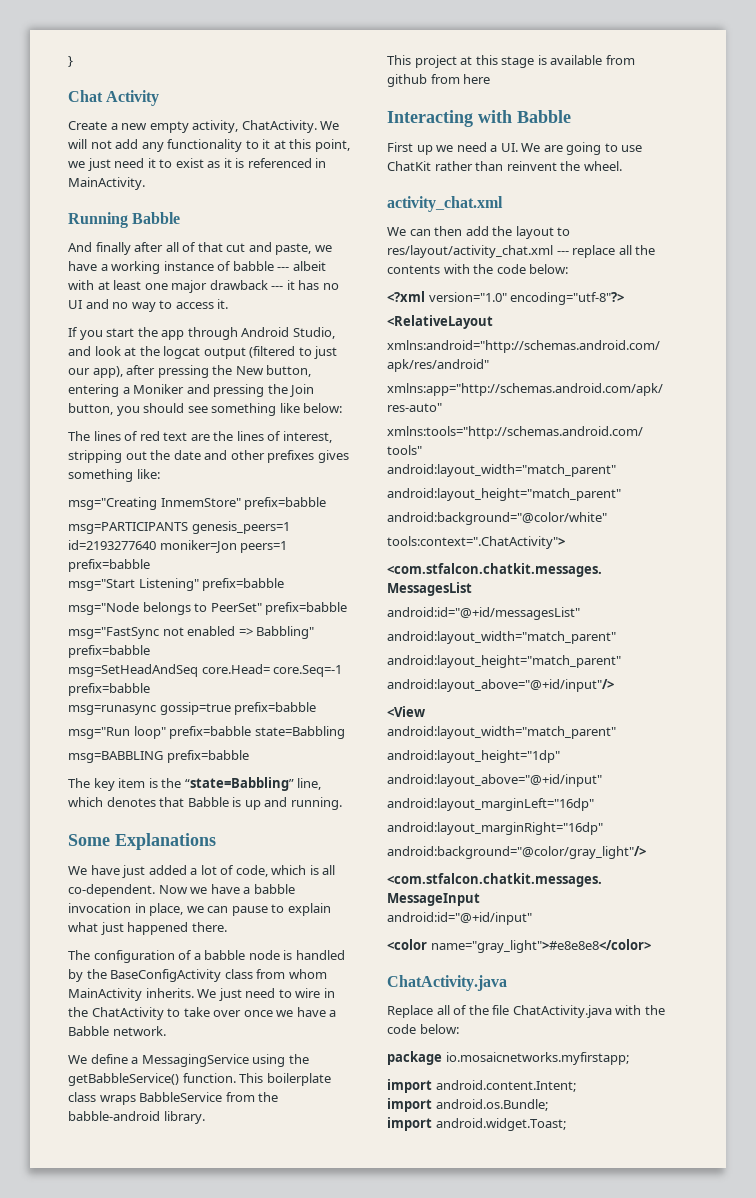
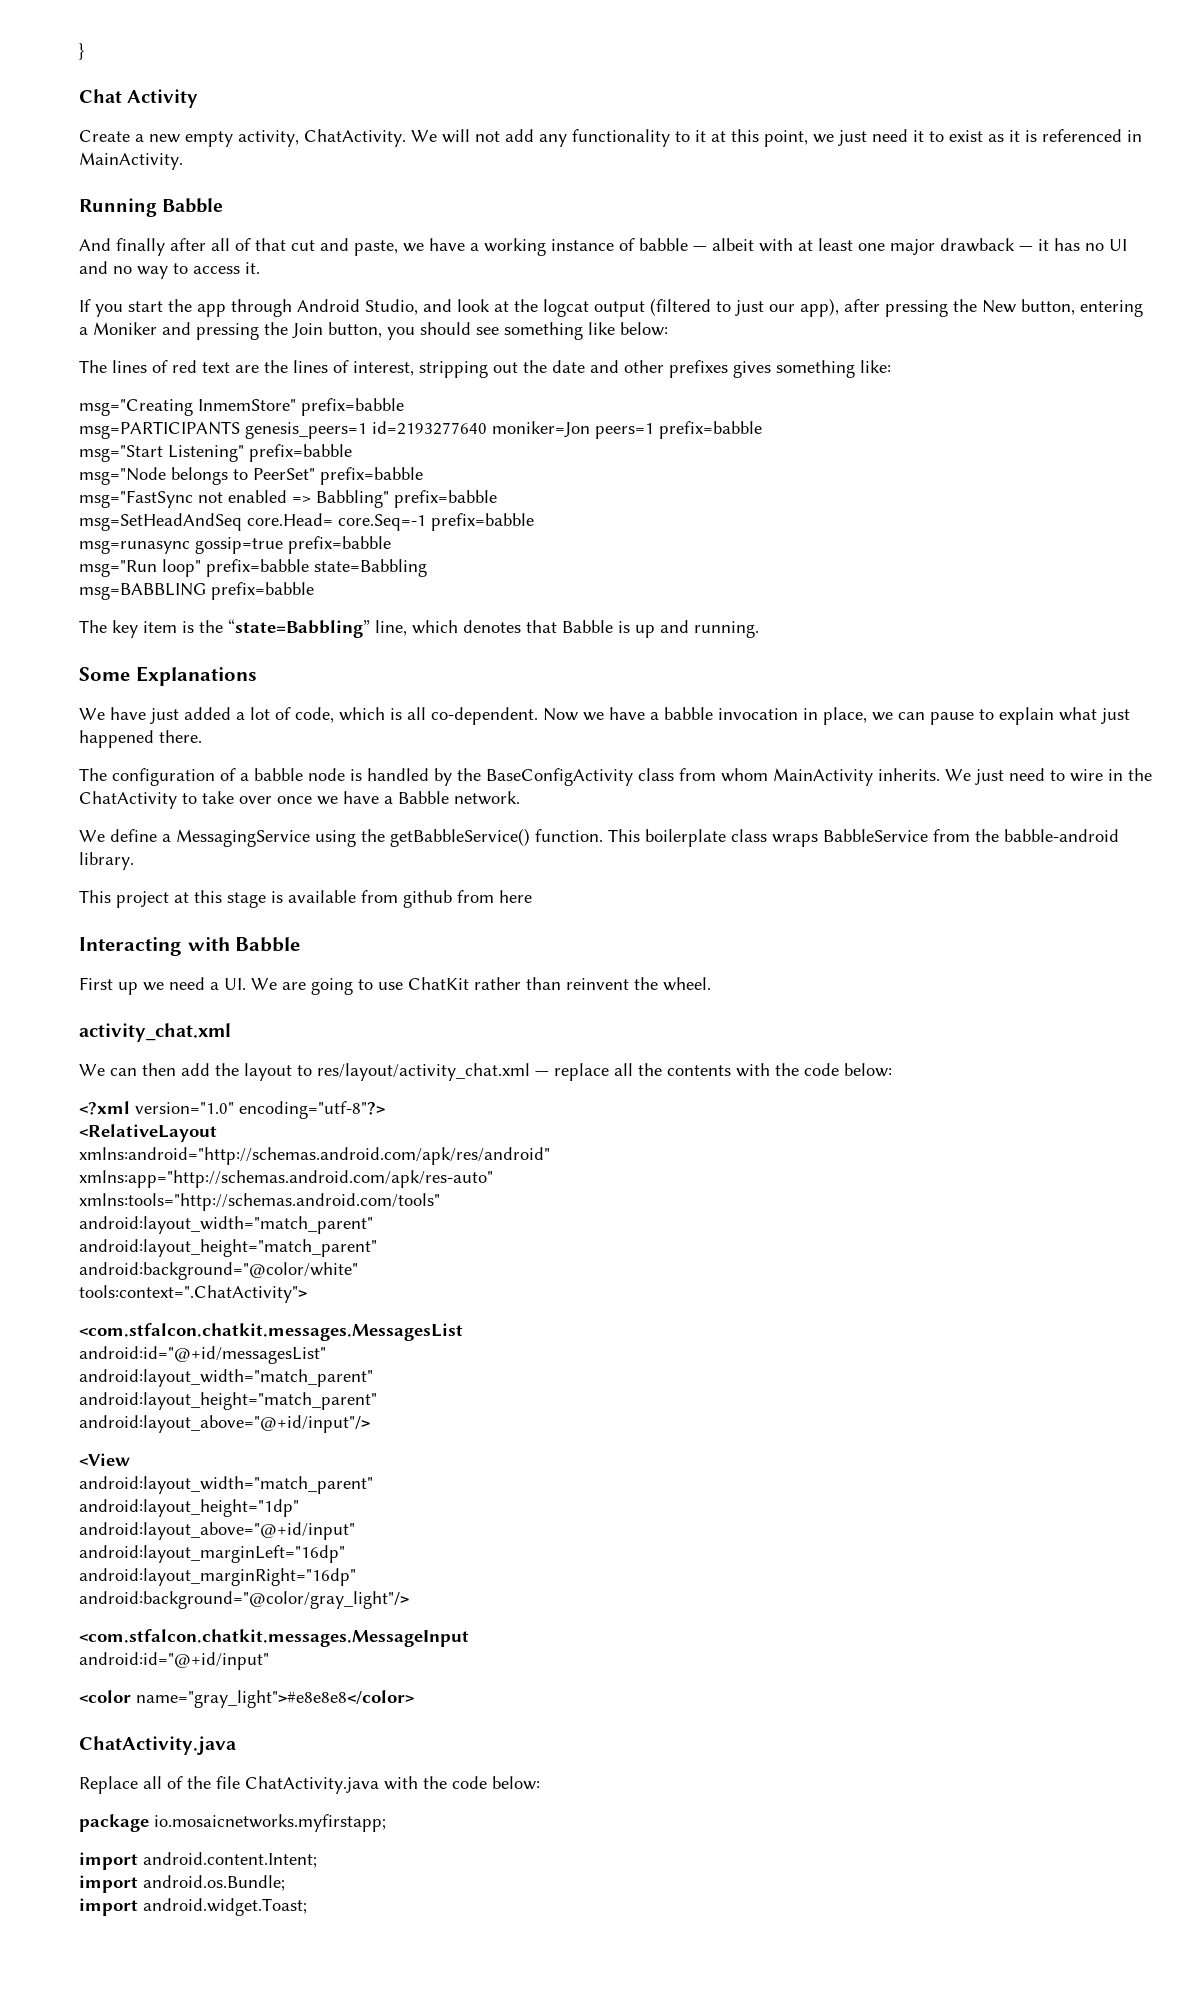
[277,267,290,271] --- -> [693,246,707,251] —
[271,286,284,290] --- -> [1019,246,1033,251] —
[556,251,569,255] --- -> [535,1071,549,1076] —

